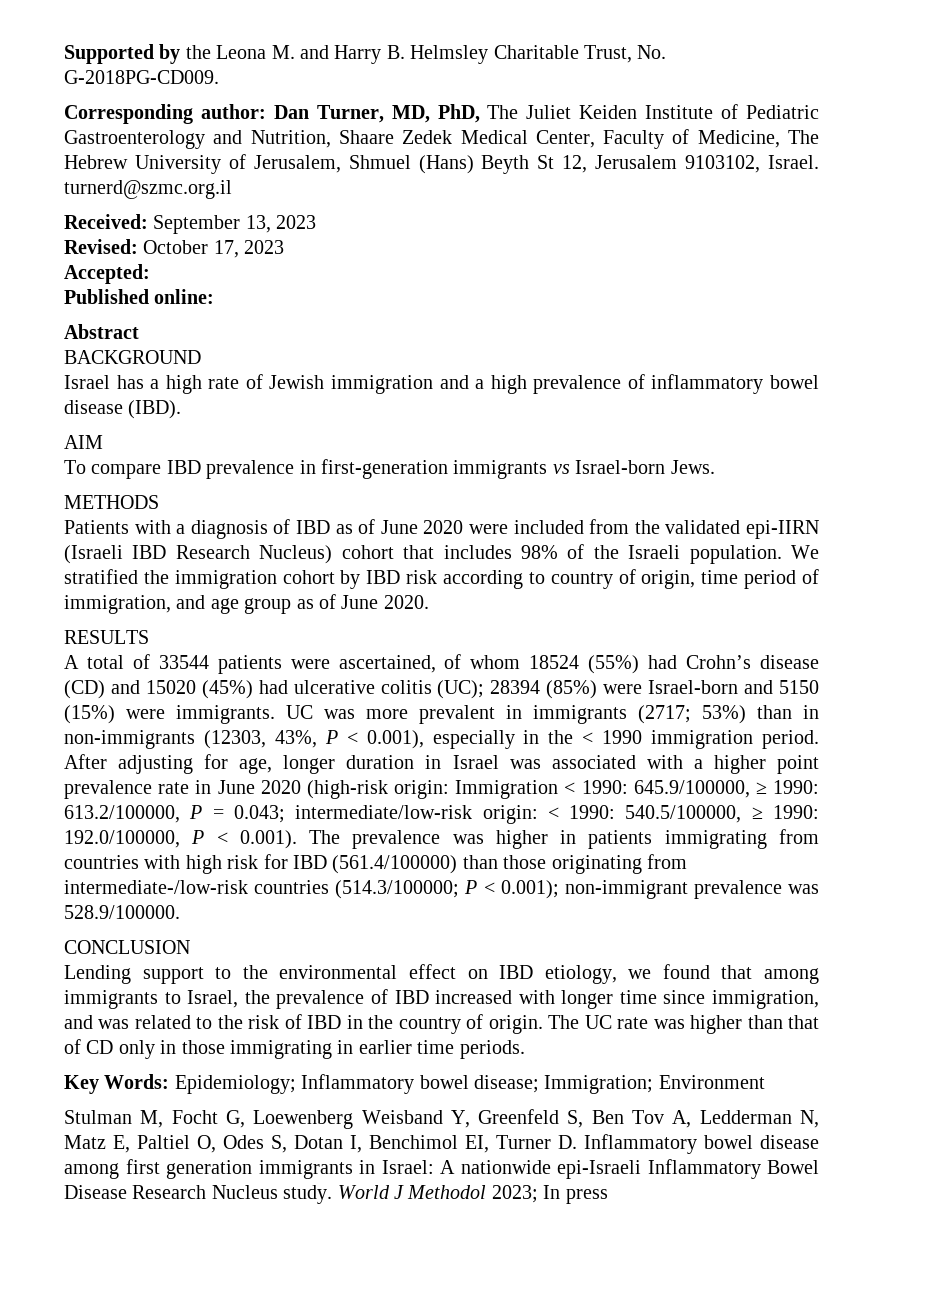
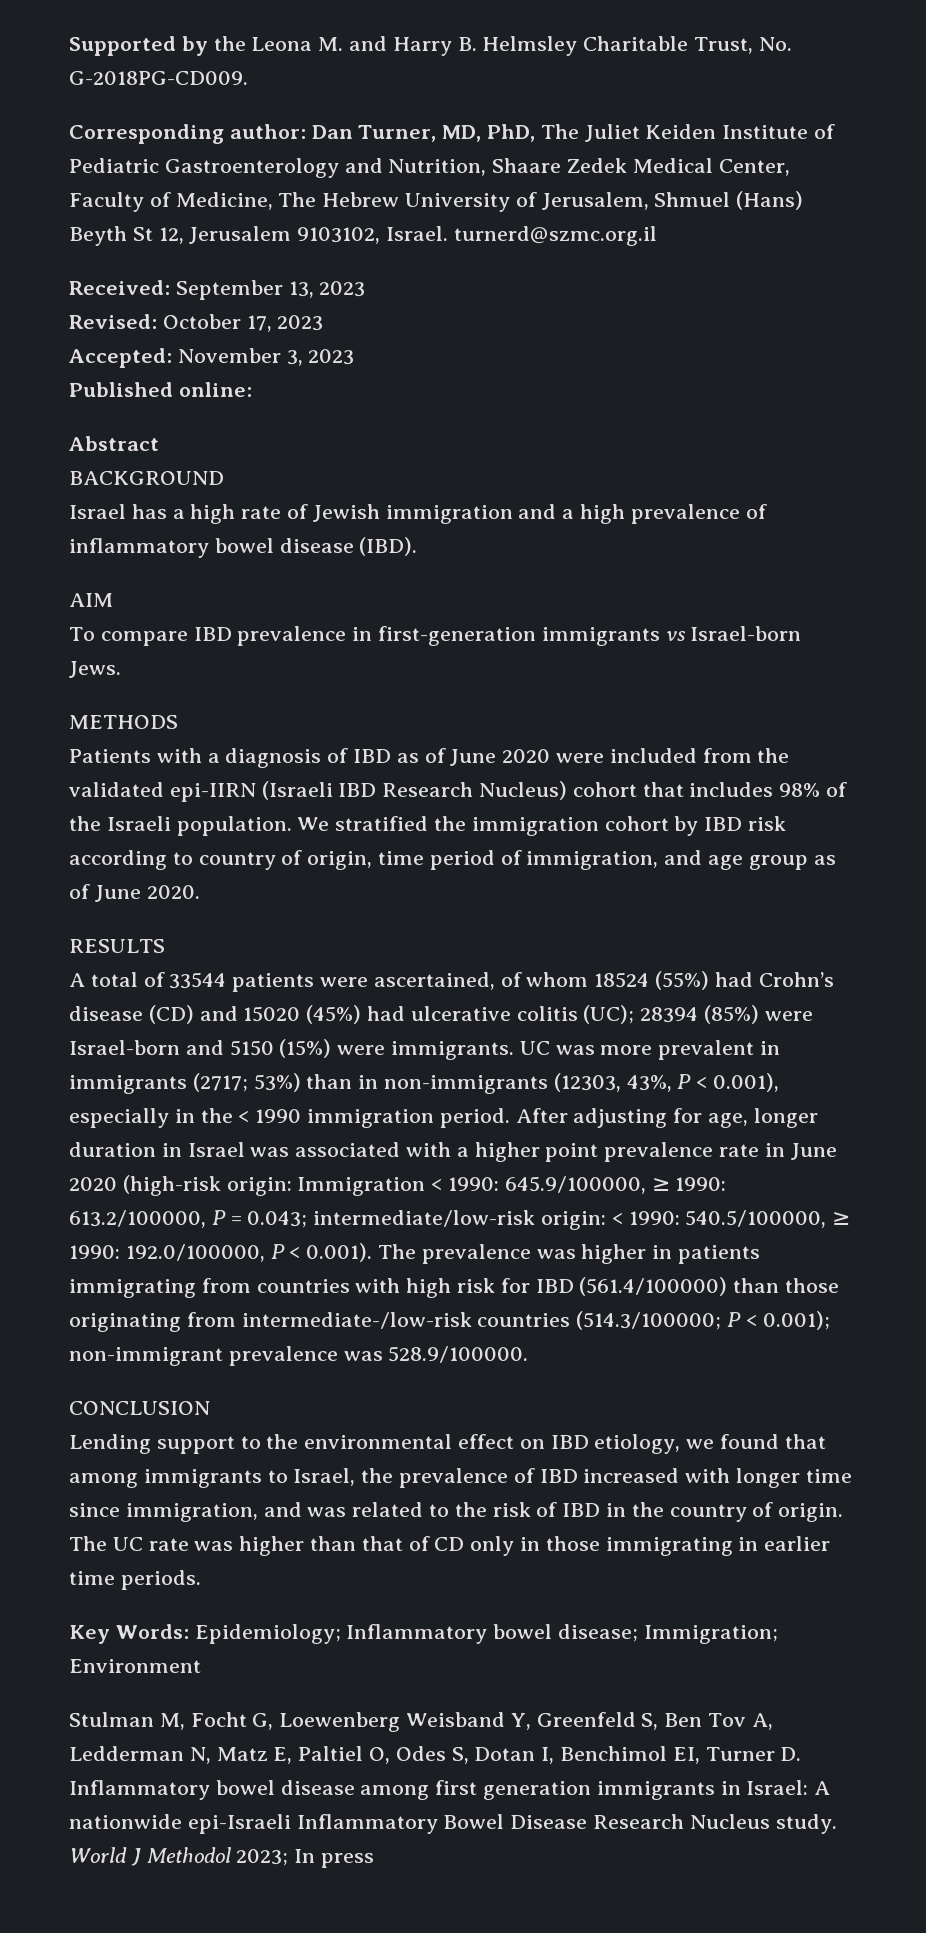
(150, 274) none -> [177,348,355,366] November 3, 2023

